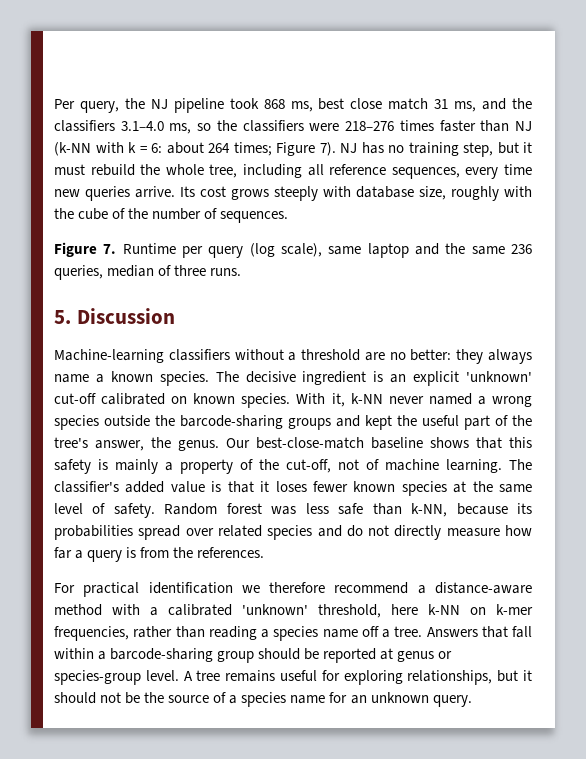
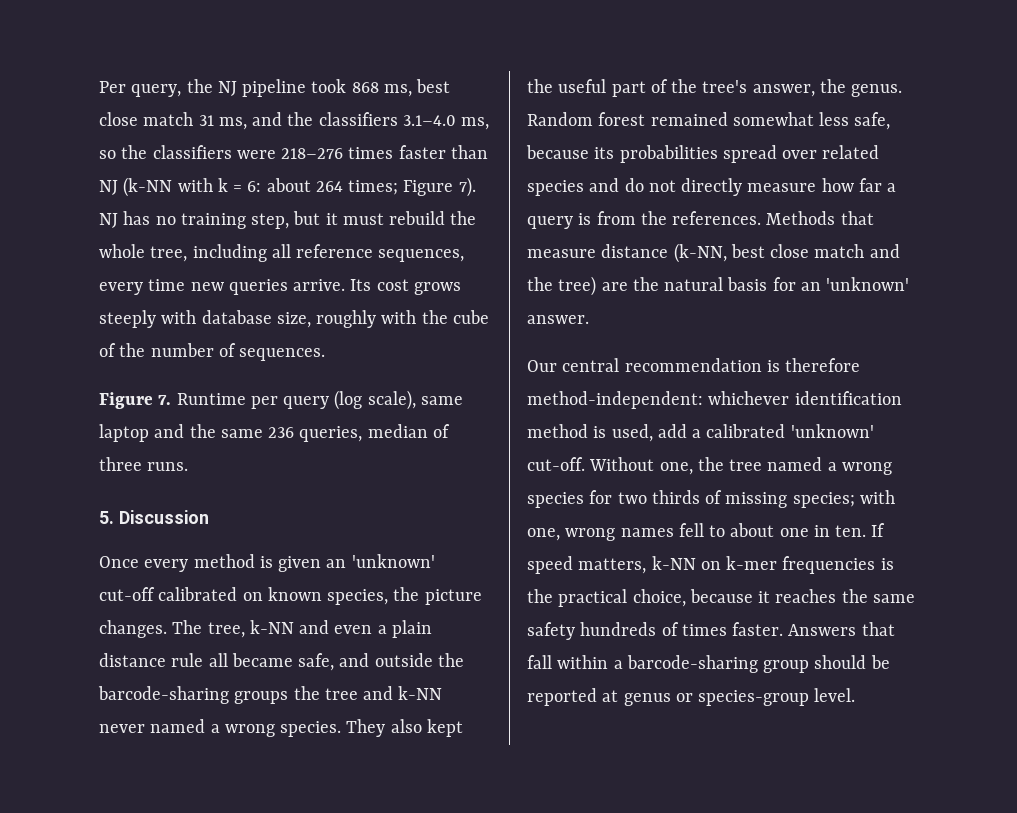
[54,349,532,364] [54,371,460,386] Machine-learning classifiers without a threshold are no better: they always name a known species. The decisive ingredient is an explicit -> [99,554,347,572] Once every method is given an
[241,393,345,408] species. With it, -> [327,587,482,605] [99,620,432,638] [99,653,464,671] [98,686,394,704] species, the picture changes. The tree, k-NN and even a plain distance rule all became safe, and outside the barcode-sharing groups the tree and
[54,415,360,430] species outside the barcode-sharing groups and -> [280,719,422,737] species. They also
[226,437,532,449] [54,459,532,474] [54,481,532,496] [54,503,448,518] Our best-close-match baseline shows that this safety is mainly a property of the cut-off, not of machine learning. The classifier's added value is that it loses fewer known species at the same level of safety. Random forest was less safe than k-NN, -> [527,112,891,130] Random forest remained somewhat less safe,
[54,582,532,597] [54,604,533,618] [54,626,423,641] // For practical identification we therefore recommend a distance-aware method with a calibrated 'unknown' threshold, here k-NN on k-mer frequencies, rather than reading a species name off a tree. -> [766,211,874,225] [527,243,900,263] [527,276,910,296] [527,315,589,324] [527,358,861,372] [527,391,902,409] [527,424,874,442] [527,457,892,475] [527,490,895,508] [527,523,886,541] [527,556,894,574] [527,589,915,607] [527,622,784,640] Methods that measure distance (k-NN, best close match and the tree) are the natural basis for an 'unknown' answer. // Our central recommendation is therefore method-independent: whichever identification method is used, add a calibrated 'unknown' cut-off. Without one, the tree named a wrong species for two thirds of missing species; with one, wrong names fell to about one in ten. If speed matters, k-NN on k-mer frequencies is the practical choice, because it reaches the same safety hundreds of times faster.
[183,670,532,685] [54,692,472,707] A tree remains useful for exploring relationships, but it should not be the source of a species name for an unknown query. -> (856, 695) none

